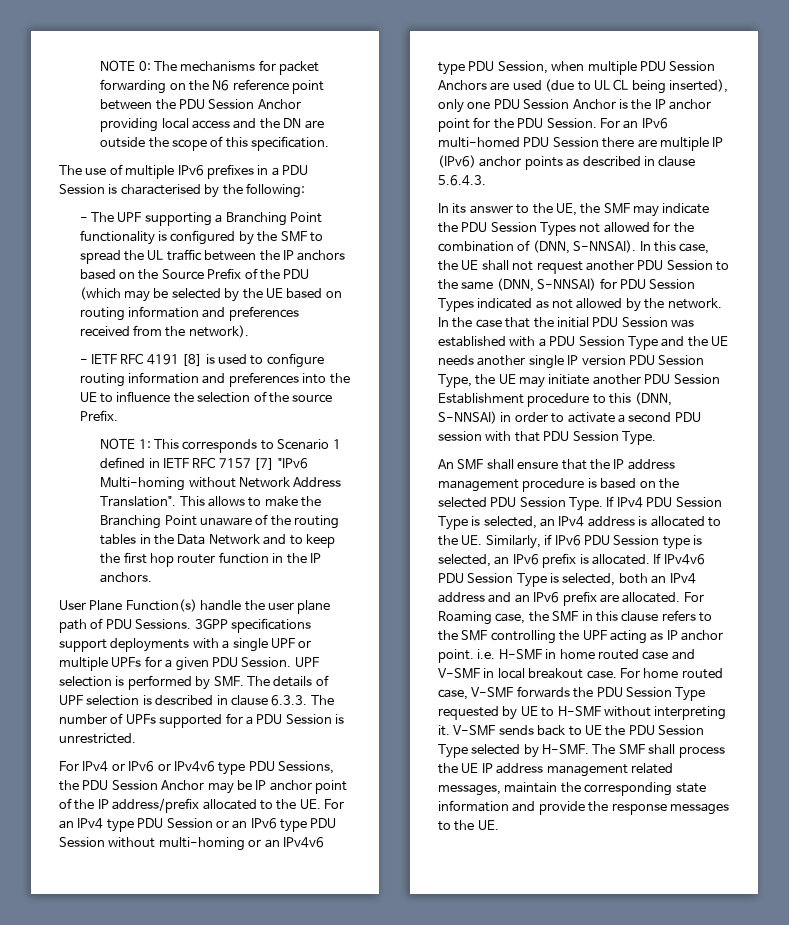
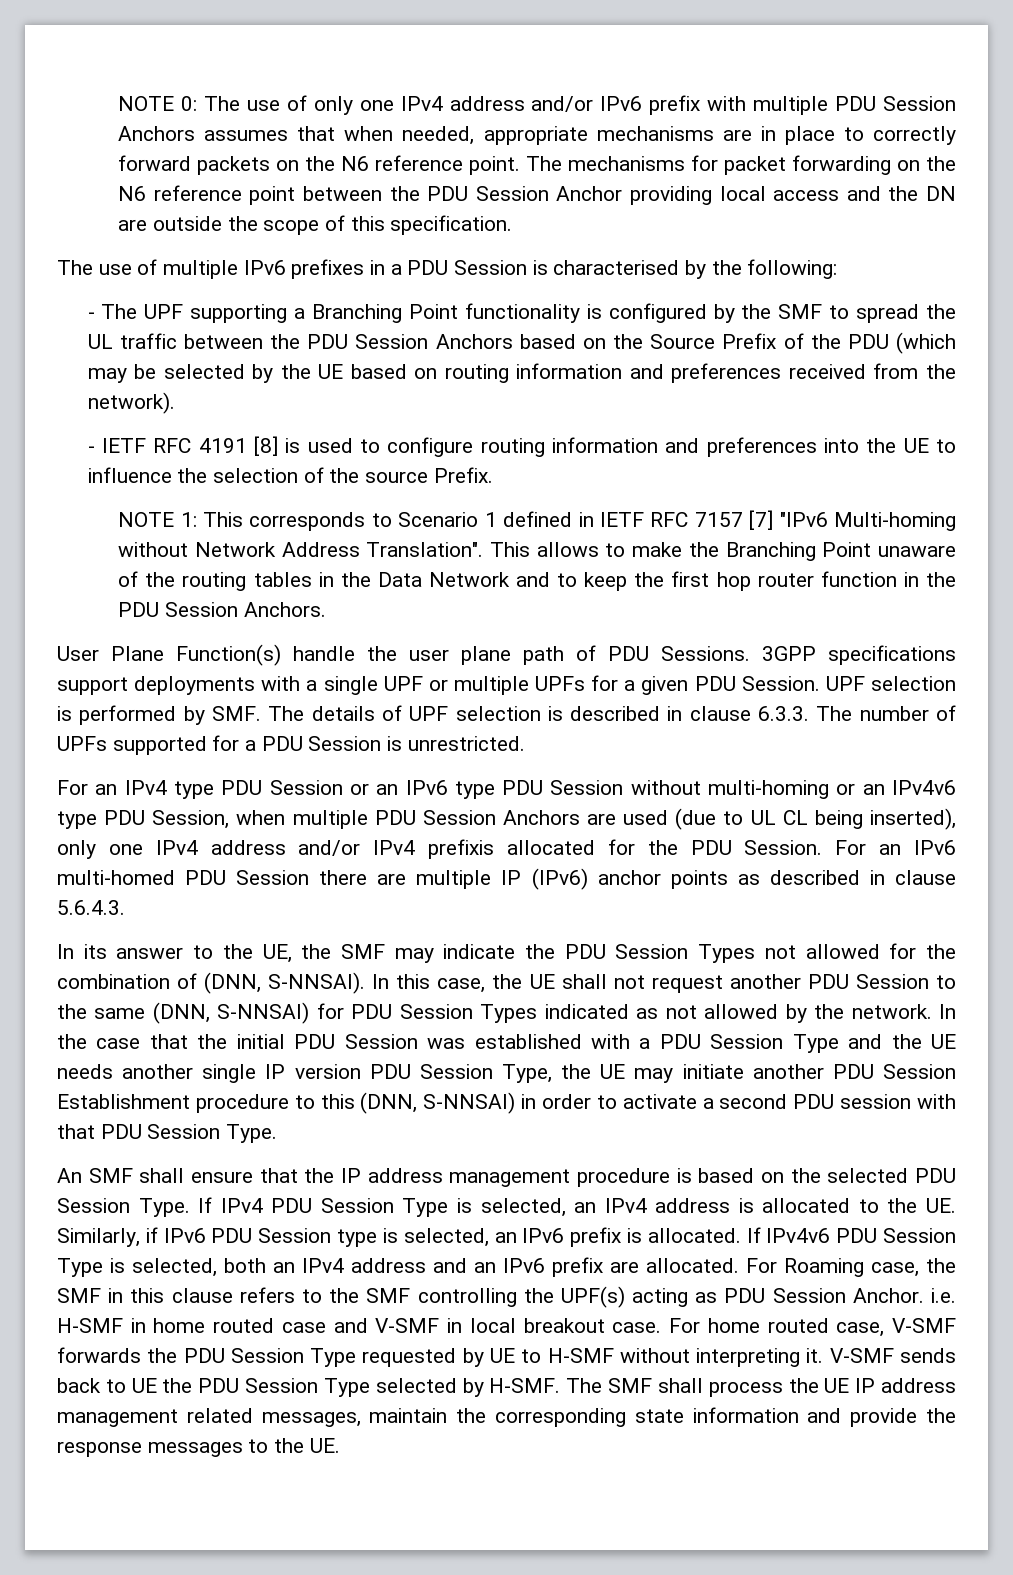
(178, 66) none -> [246,95,956,115] [118,126,956,145] [118,155,563,175] use of only one IPv4 address and/or IPv6 prefix with multiple PDU Session Anchors assumes that when needed, appropriate mechanisms are in place to correctly forward packets on the N6 reference point. The
[282,250,346,261] IP anchors -> [307,334,513,349] PDU Session Anchors
[309,553,321,563] [100,572,153,583] IP anchors. -> [118,602,326,617] PDU Session Anchors.
[82,761,334,775] [59,780,347,794] [59,798,344,813] IPv4 or IPv6 or IPv4v6 type PDU Sessions, the PDU Session Anchor may be IP anchor point of the IP address/prefix allocated to the UE. For -> (88, 787) none
[493,99,711,110] [438,118,470,132] PDU Session Anchor is the IP anchor point -> [155,839,595,859] IPv4 address and/or IPv4 prefixis allocated
[582,630,607,640] UPF -> [560,1286,625,1308] UPF(s)
[666,630,723,641] [438,649,474,663] IP anchor point. -> [724,1288,924,1303] PDU Session Anchor.

